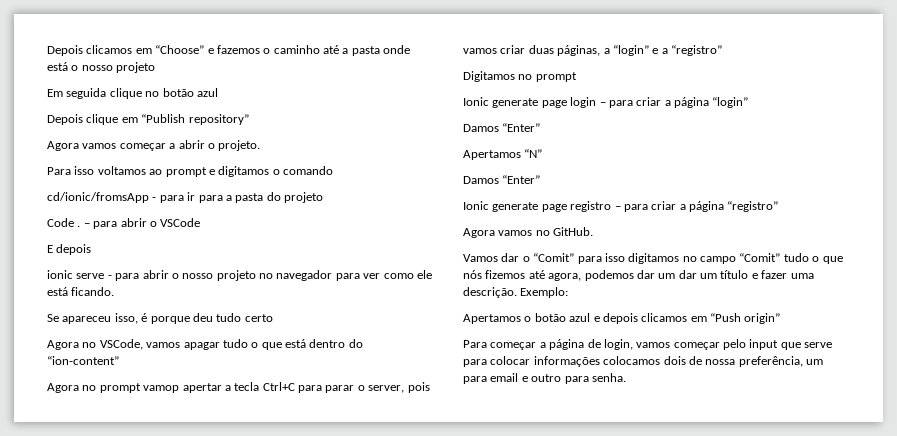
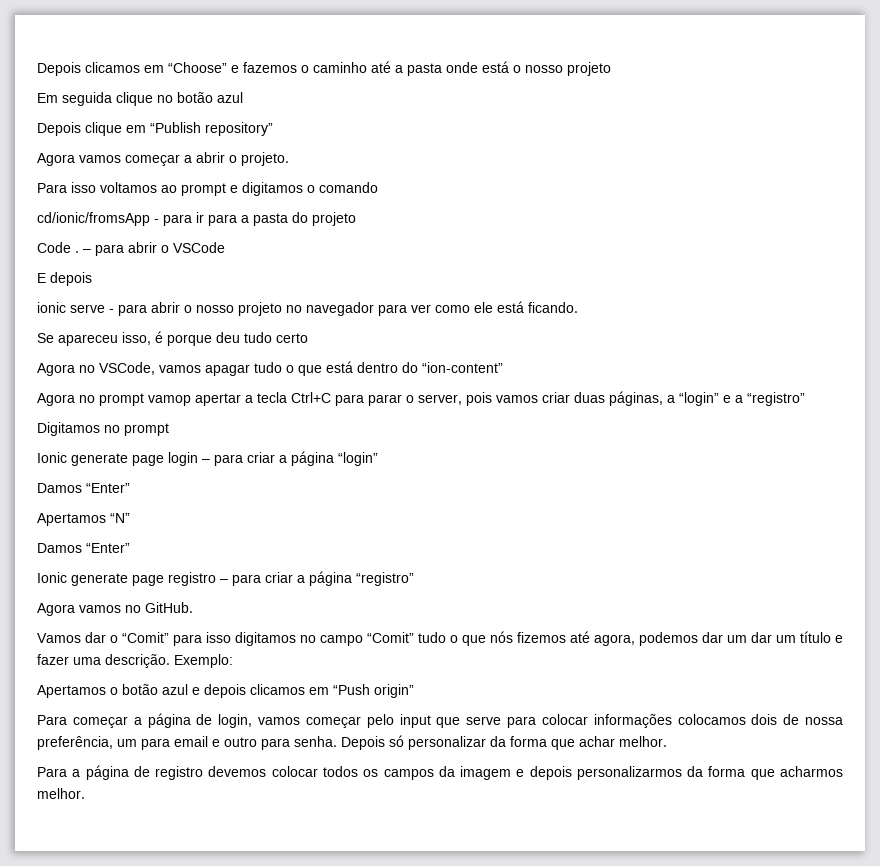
(626, 377) none -> [341,735,667,750] [37,765,844,780] [37,788,85,799] Depois só personalizar da forma que achar melhor. // Para a página de registro devemos colocar todos os campos da imagem e depois personalizarmos da forma que acharmos melhor.

